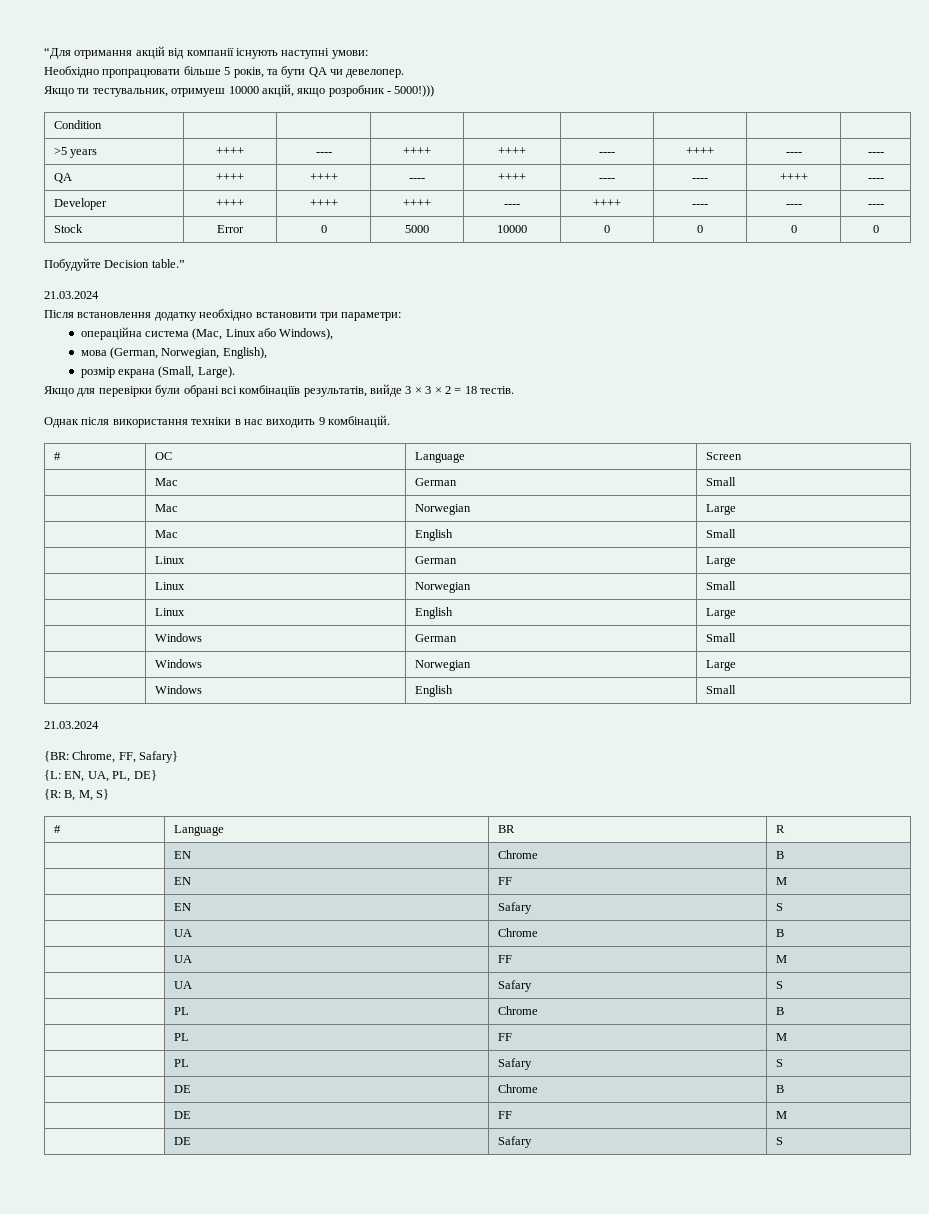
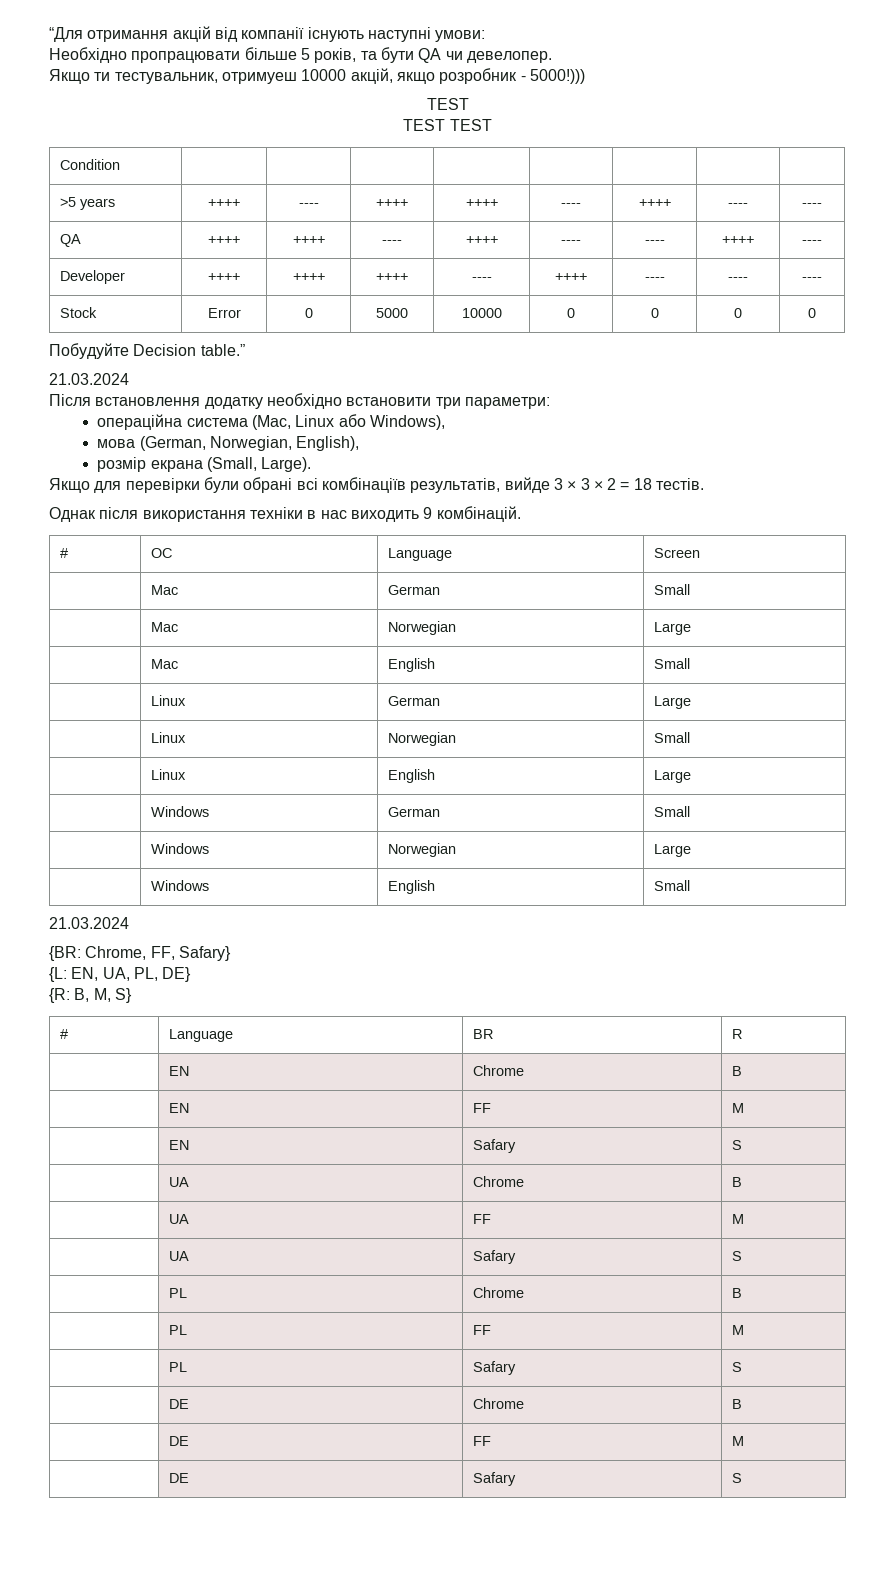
(435, 91) none -> [426,98,469,110] [403,119,492,131] // TEST // TEST TEST

